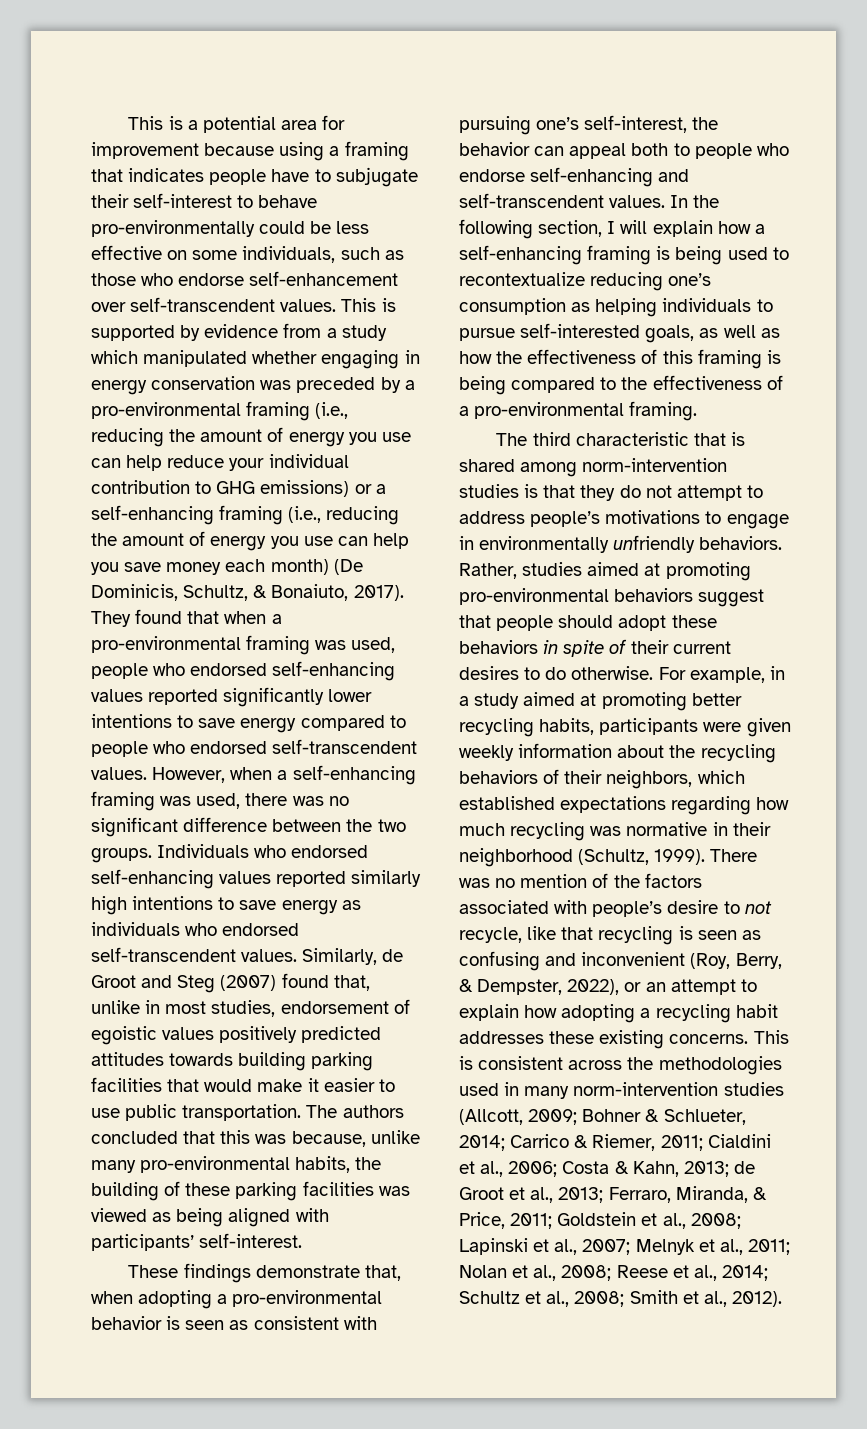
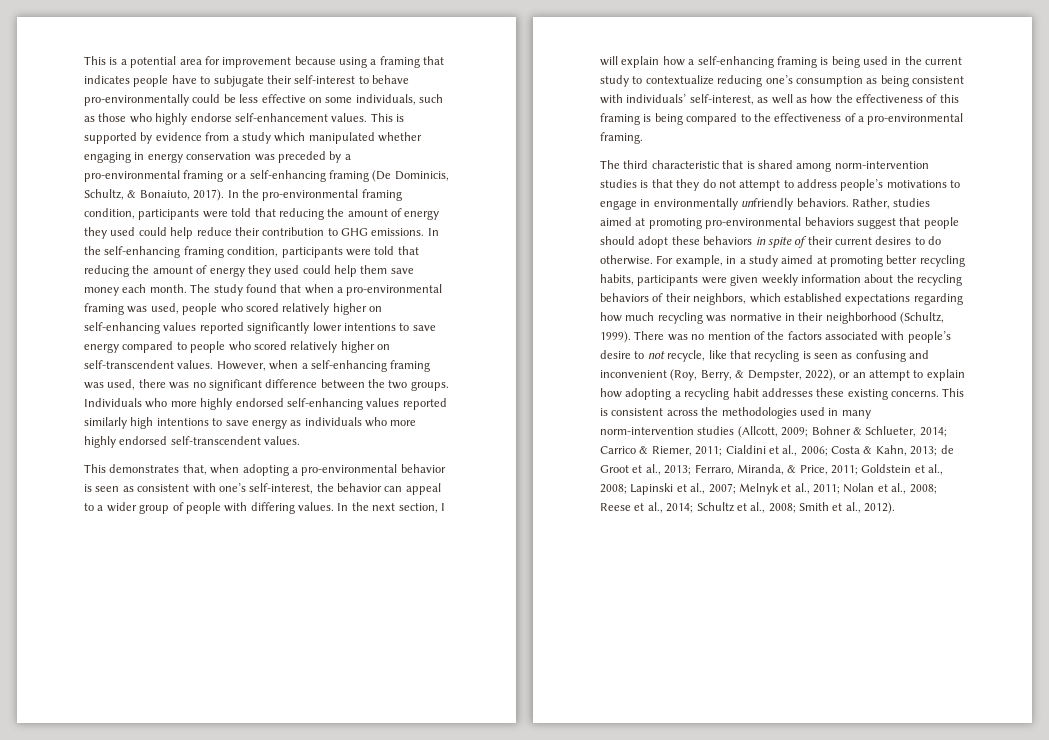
(174, 279) none -> [155,113,188,125] highly
[91,297,276,312] over self-transcendent -> (328, 117) none
[315,402,349,419] [91,427,411,447] [91,454,349,471] [91,480,386,497] [91,505,400,525] [91,531,409,551] [91,559,329,575] (i.e., reducing the amount of energy you use can help reduce your individual contribution to GHG emissions) or a self-enhancing framing (i.e., reducing the amount of energy you use can help you save money each month) -> [226,170,369,182] or a self-enhancing framing
[91,611,131,627] They -> [227,189,402,201] [84,208,440,220] [84,227,439,239] [84,246,419,258] [84,265,414,277] [84,284,243,296] In the pro-environmental framing condition, participants were told that reducing the amount of energy they used could help reduce their contribution to GHG emissions. In the self-enhancing framing condition, participants were told that reducing the amount of energy they used could help them save money each month. The study
[190,663,268,676] endorsed -> [245,303,382,315] scored relatively higher on
[190,741,268,754] endorsed -> [253,341,390,353] scored relatively higher on
(287, 851) none -> [170,398,233,410] more highly
[222,923,300,936] [91,947,404,965] [91,973,370,993] [91,999,410,1017] [91,1026,382,1045] [91,1052,374,1071] [91,1077,395,1092] [91,1104,404,1121] [91,1130,420,1147] [91,1156,382,1173] [91,1181,410,1201] [91,1208,329,1227] [91,1233,303,1251] [128,1263,360,1283] endorsed self-transcendent values. Similarly, de Groot and Steg (2007) found that, unlike in most studies, endorsement of egoistic values positively predicted attitudes towards building parking facilities that would make it easier to use public transportation. The authors concluded that this was because, unlike many pro-environmental habits, the building of these parking facilities was viewed as being aligned with participants’ self-interest. // These findings demonstrate -> [390,420,417,426] [84,436,301,448] [84,464,180,473] more highly endorsed self-transcendent values. // This demonstrates
[459,116,531,135] pursuing -> (216, 488) none
[631,143,789,159] [459,167,690,187] [459,193,604,208] both to people who endorse self-enhancing and self-transcendent -> [84,502,295,514] to a wider group of people with differing
[459,219,533,239] following -> [372,503,396,511] next
[772,247,789,260] [459,272,712,291] [459,298,773,317] [459,323,695,343] to recontextualize reducing one’s consumption as helping individuals to pursue self-interested goals, -> [891,56,963,65] [600,75,964,87] [600,94,754,105] in the current study to contextualize reducing one’s consumption as being consistent with individuals’ self-interest,

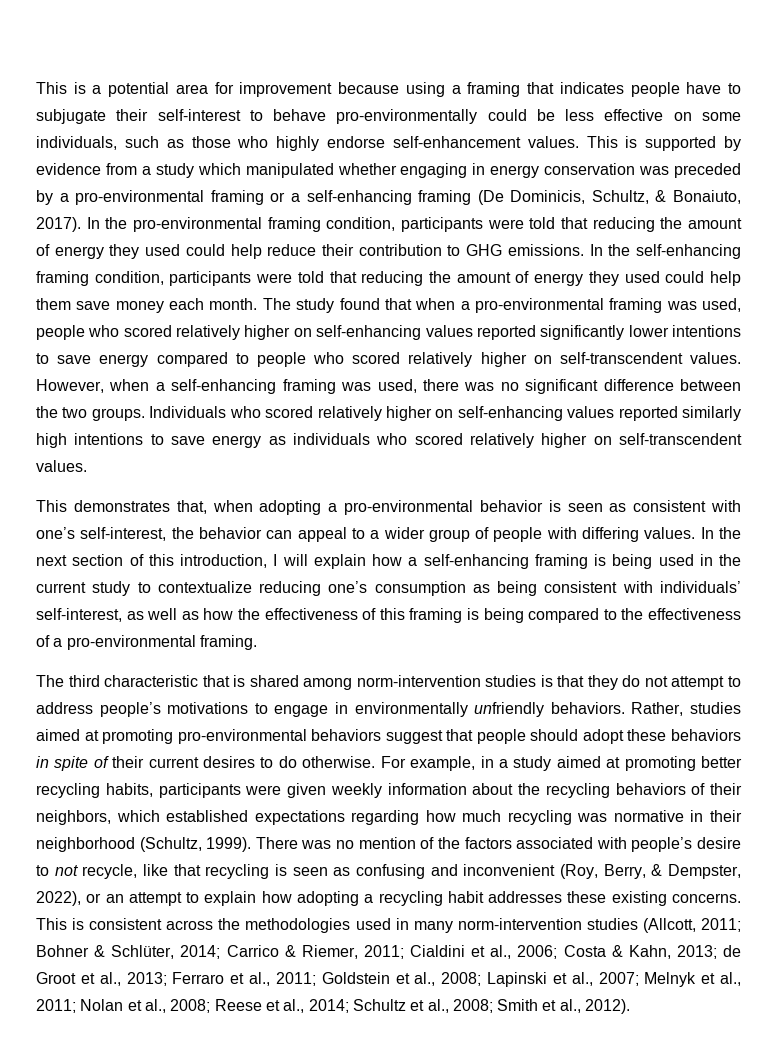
[170,398,284,410] more highly endorsed -> [265,406,454,421] scored relatively higher on
[390,420,417,426] [84,436,168,448] more highly endorsed -> [414,433,612,448] scored relatively higher on
[398,503,438,513] section, -> [72,554,267,568] section of this introduction,
[781,427,809,437] 2009; -> [701,918,742,932] 2011;
[865,426,917,437] Schlueter, -> [111,945,175,959] Schlüter,
[694,464,828,475] Ferraro, Miranda, & Price, -> [172,972,270,986] Ferraro et al.,

